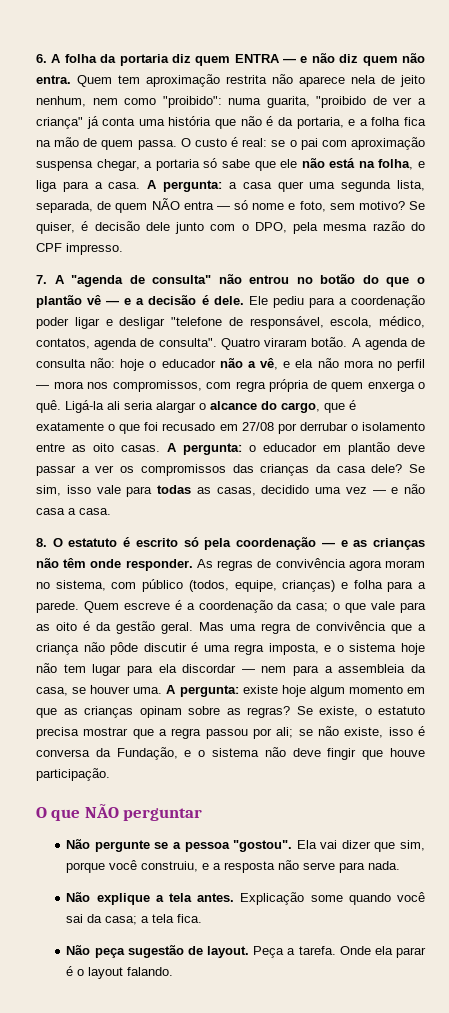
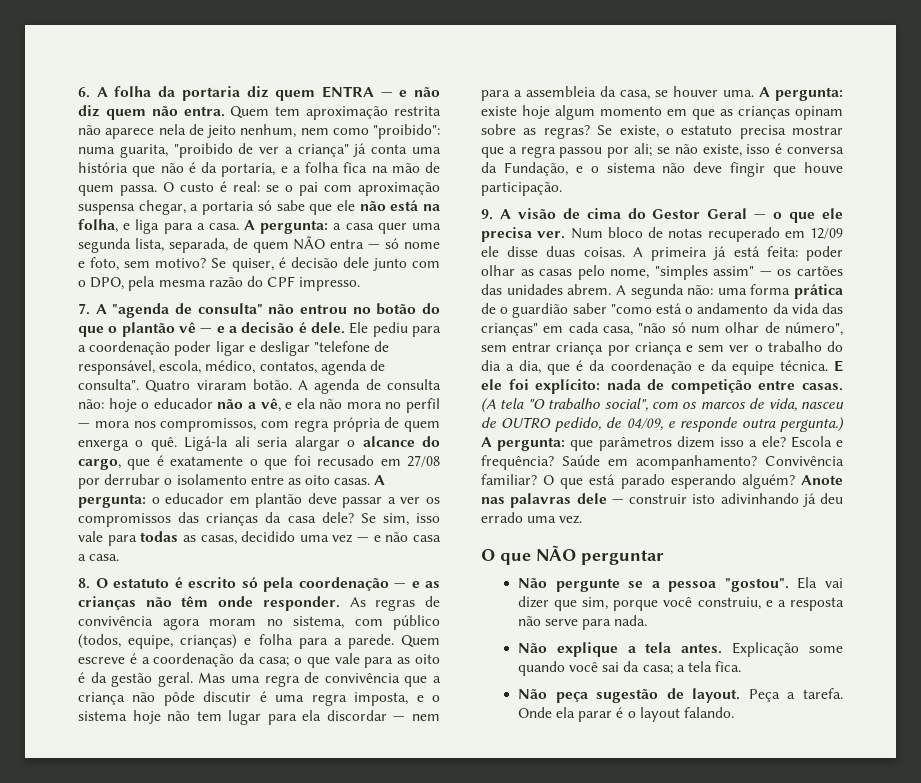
(110, 774) none -> [481,208,844,223] [481,227,843,242] [481,246,843,261] [481,265,843,280] [481,284,843,299] [481,303,843,318] [481,322,843,336] [481,341,843,356] [481,360,843,375] [481,379,843,394] [481,398,844,413] [481,417,844,432] [481,436,843,451] [481,455,844,470] [481,474,843,489] [481,493,843,508] [481,512,583,524] // 9. A visão de cima do Gestor Geral — o que ele precisa ver. Num bloco de notas recuperado em 12/09 ele disse duas coisas. A primeira já está feita: poder olhar as casas pelo nome, "simples assim" — os cartões das unidades abrem. A segunda não: uma forma prática de o guardião saber "como está o andamento da vida das crianças" em cada casa, "não só num olhar de número", sem entrar criança por criança e sem ver o trabalho do dia a dia, que é da coordenação e da equipe técnica. E ele foi explícito: nada de competição entre casas. (A tela "O trabalho social", com os marcos de vida, nasceu de OUTRO pedido, de 04/09, e responde outra pergunta.) A pergunta: que parâmetros dizem isso a ele? Escola e frequência? Saúde em acompanhamento? Convivência familiar? O que está parado esperando alguém? Anote nas palavras dele — construir isto adivinhando já deu errado uma vez.

